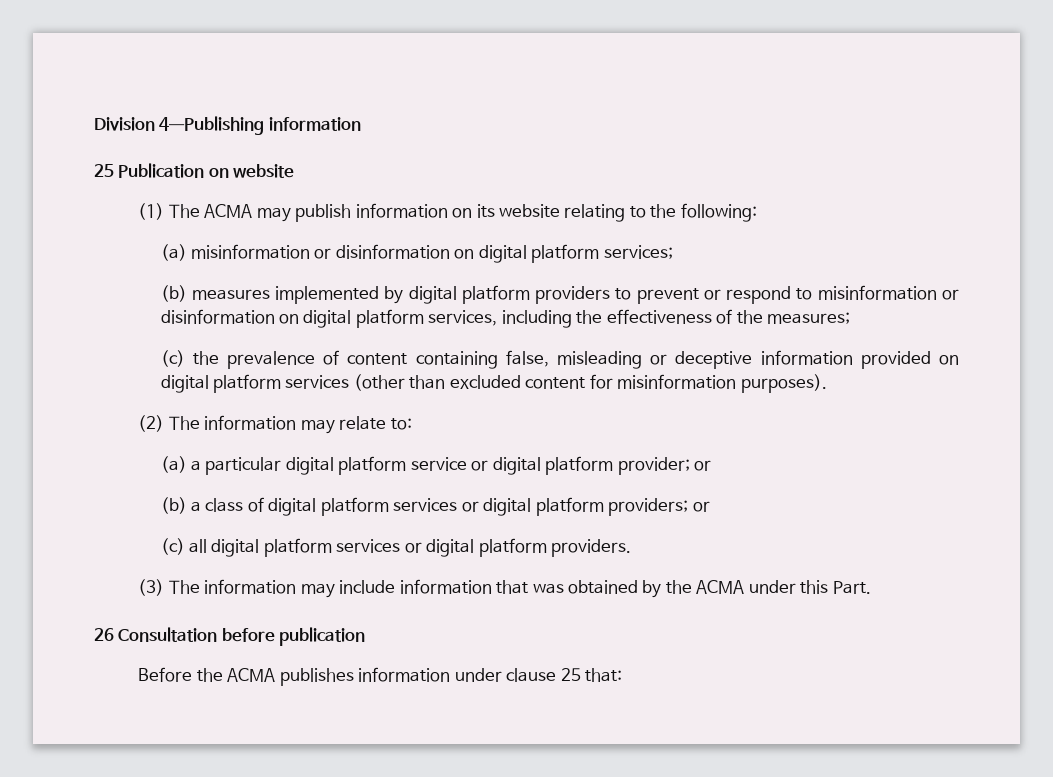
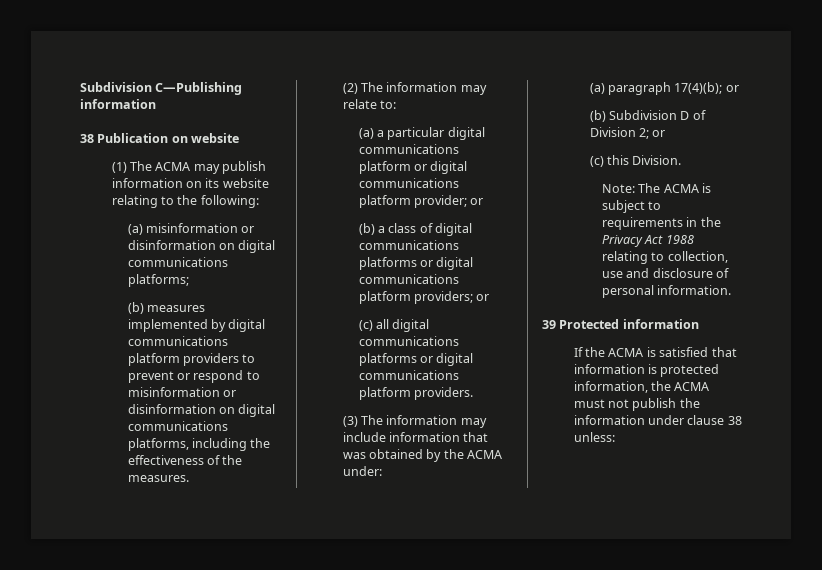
[94,116,361,135] [94,164,114,177] Division 4—Publishing information // 25 -> [80,82,243,95] [80,99,156,109] [80,134,94,143] Subdivision C—Publishing information // 38
[531,244,673,263] platform services; -> [127,257,228,267] [127,274,189,287] communications platforms;
(457, 295) none -> [127,336,228,346] communications
[355,309,498,328] platform services, -> [127,421,228,431] [127,438,189,451] communications platforms,
[767,312,851,324] [160,350,960,369] [160,374,827,393] measures; // (c) the prevalence of content containing false, misleading or deceptive information provided on digital platform services (other than excluded content for misinformation purposes). -> [127,475,189,482] measures.
[338,456,541,475] platform service or digital -> [358,144,459,154] [358,161,468,174] [358,178,459,188] communications platform or digital communications
[320,497,532,516] platform services or digital -> [358,240,459,250] [358,257,474,270] [358,274,459,284] communications platforms or digital communications
[263,538,475,557] platform services or digital -> [358,336,459,346] [358,353,474,366] [358,370,459,380] communications platforms or digital communications
[748,580,871,594] [94,627,366,646] [138,667,354,686] under this Part. // 26 Consultation before publication // Before the ACMA publishes -> [342,466,382,476] [589,82,739,95] [589,110,706,122] [589,127,666,139] [589,155,682,167] [602,183,712,193] [602,200,662,213] [602,217,721,230] [602,235,694,247] [602,251,728,264] [602,268,730,278] [602,285,732,298] [542,319,699,329] [573,347,737,357] [573,364,720,377] [573,381,710,393] [573,398,700,411] under: // (a) paragraph 17(4)(b); or // (b) Subdivision D of Division 2; or // (c) this Division. // Note: The ACMA is subject to requirements in the Privacy Act 1988 relating to collection, use and disclosure of personal information. // 39 Protected information // If the ACMA is satisfied that information is protected information, the ACMA must not publish the
[560,668,622,682] 25 that: -> [727,416,742,425] [573,432,615,442] 38 unless:

